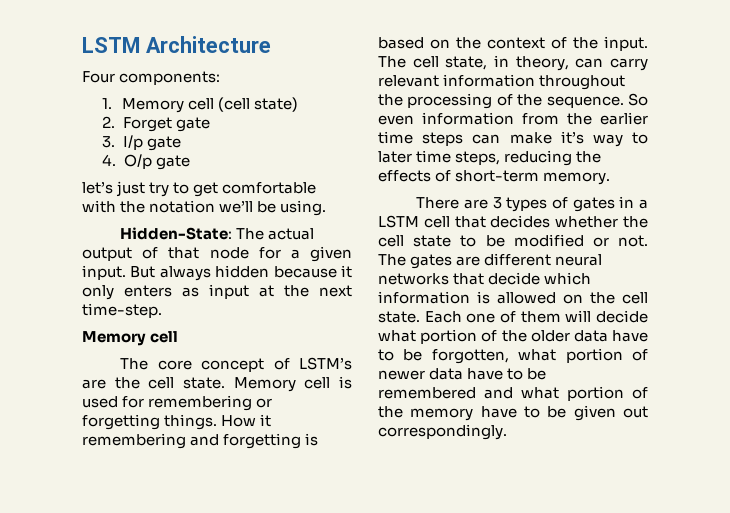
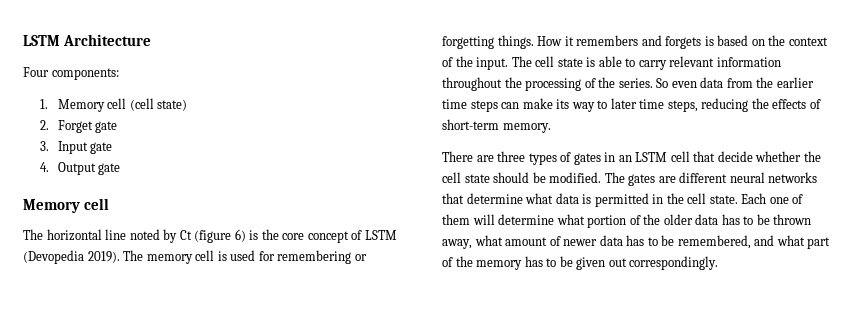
[122,135,143,150] I/p -> [57,141,88,154] Input
[123,154,190,170] [82,181,317,197] [82,200,327,216] [120,227,315,240] [82,246,353,262] [82,265,352,281] [82,284,352,300] [82,303,162,318] [82,331,179,346] [120,357,352,372] [82,377,296,392] O/p gate // let’s just try to get comfortable with the notation we’ll be using. // Hidden-State: The actual output of that node for a given input. But always hidden because it only enters as input at the next time-step. // Memory cell // The core concept of LSTM’s are the cell state. Memory -> [57,162,121,175] [23,198,109,213] [23,229,397,243] [23,250,193,264] Output gate // Memory cell // The horizontal line noted by Ct (figure 6) is the core concept of LSTM (Devopedia 2019). The memory
[82,433,302,449] remembering and forgetting -> [576,35,702,49] remembers and forgets
[445,55,604,71] state, in theory, can -> [557,56,636,67] state is able to
[546,96,624,108] sequence. -> [618,78,653,88] series.
[422,112,514,125] information -> [700,77,724,88] data
[560,131,584,144] it’s -> [556,99,570,109] its
[492,197,502,209] 3 -> [497,151,526,162] three
[639,199,648,209] a -> [618,155,632,162] an
[490,215,551,228] decides -> [717,151,753,162] decide
[460,234,648,247] to be modified or not. -> [493,172,602,183] should be modified.
[488,272,592,285] [378,291,583,304] decide which information is allowed on -> [466,193,664,207] determine what data is permitted in
[596,310,648,323] decide -> [498,214,555,225] determine
[612,330,648,342] [378,348,623,364] have to be forgotten, what portion -> [721,214,812,225] [442,235,548,249] has to be thrown away, what amount
[467,368,547,380] [378,387,476,399] have to be remembered -> [626,235,751,249] has to be remembered,
[567,386,624,401] portion -> [807,237,831,249] part
[480,406,517,418] have -> [524,256,543,267] has

